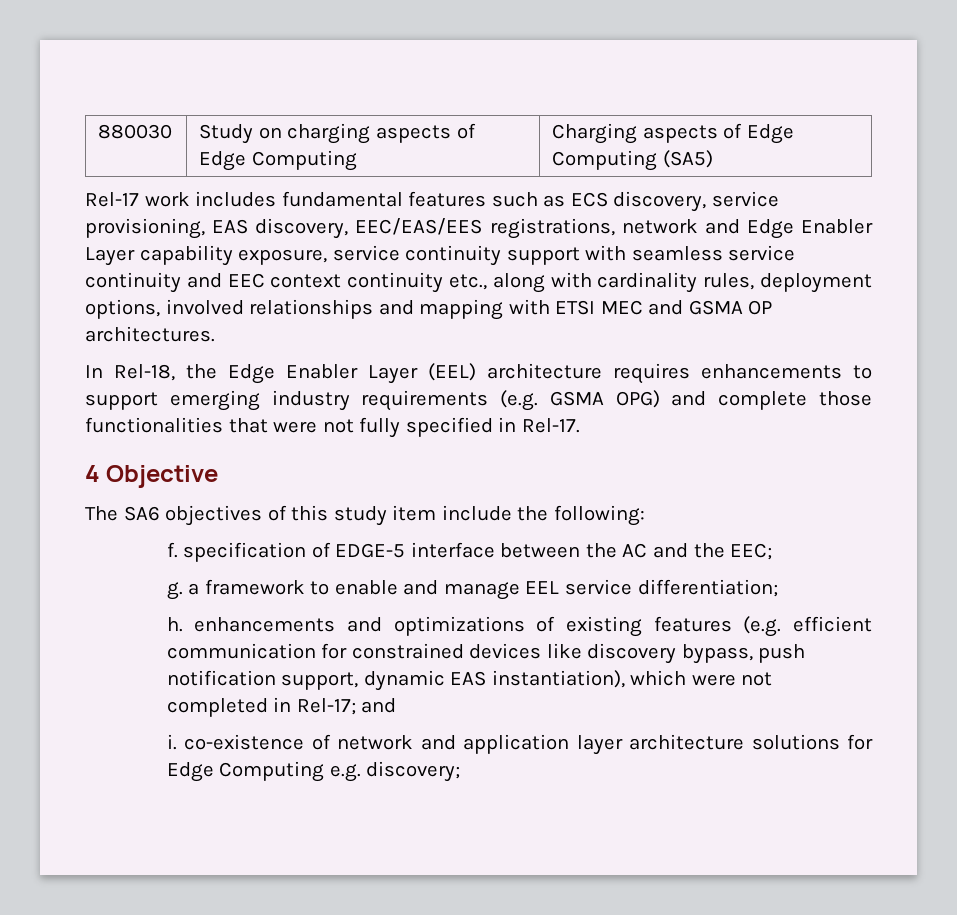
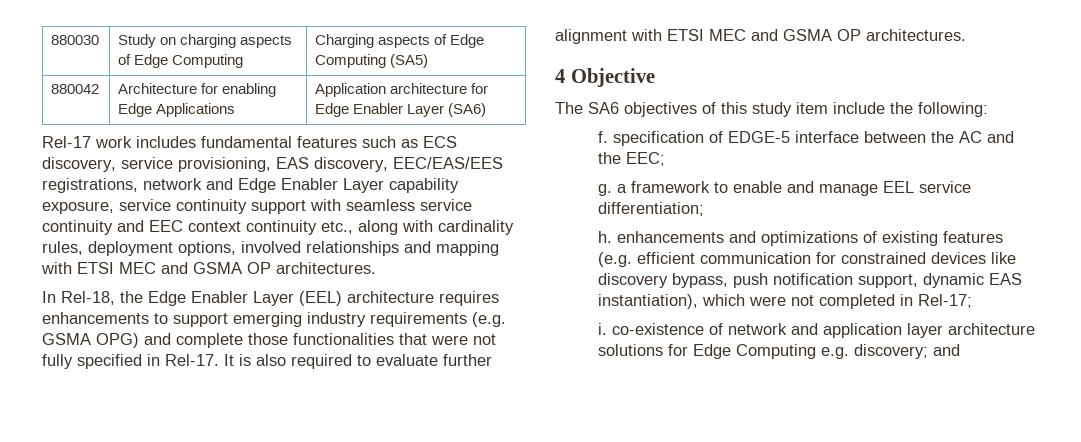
(713, 159) none -> [51,84,100,94] [118,83,277,97] [118,103,236,117] [315,83,489,97] [315,103,487,117] // 880042 | Architecture for enabling Edge Applications | Application architecture for Edge Enabler Layer (SA6)
(580, 425) none -> [224,354,492,369] [555,29,966,44] It is also required to evaluate further alignment with ETSI MEC and GSMA OP architectures.
[361,698,397,713] and -> (973, 301) none
(461, 771) none -> [933,344,961,356] and

